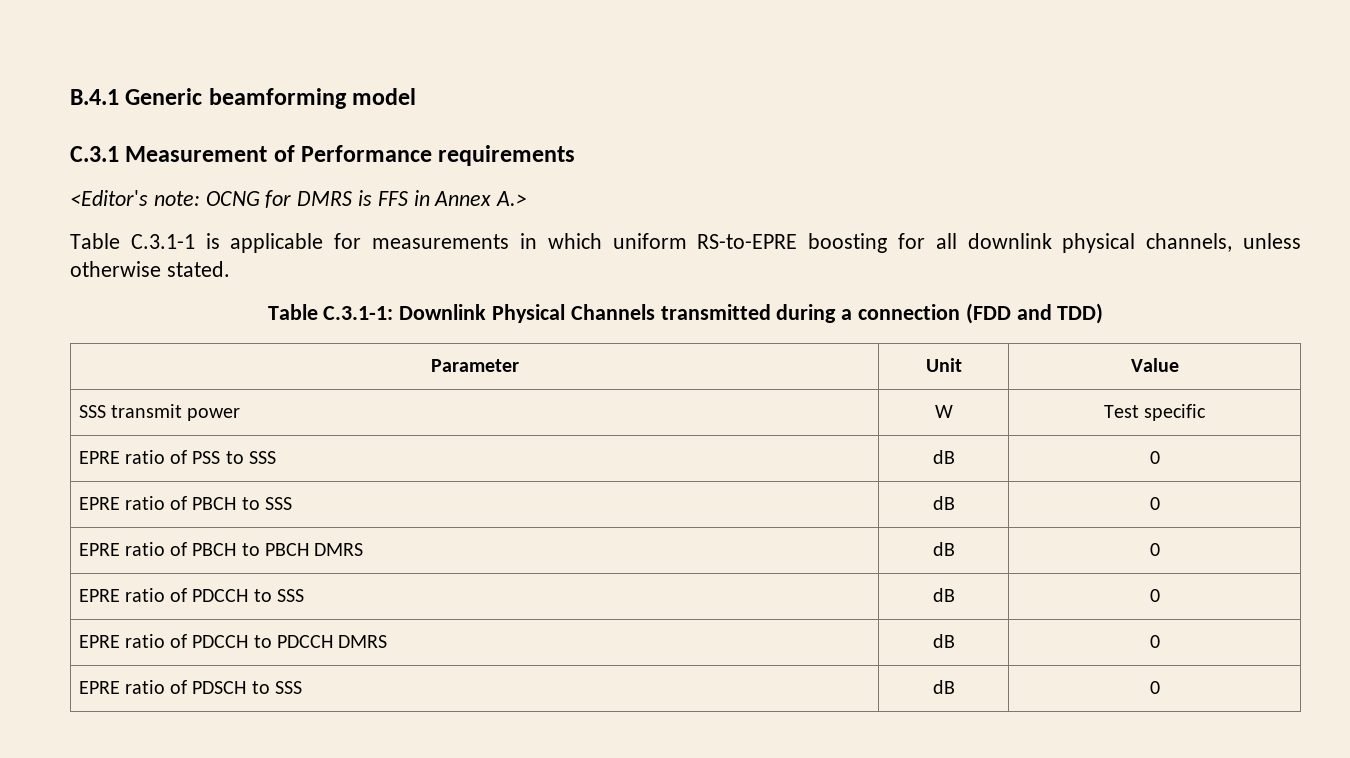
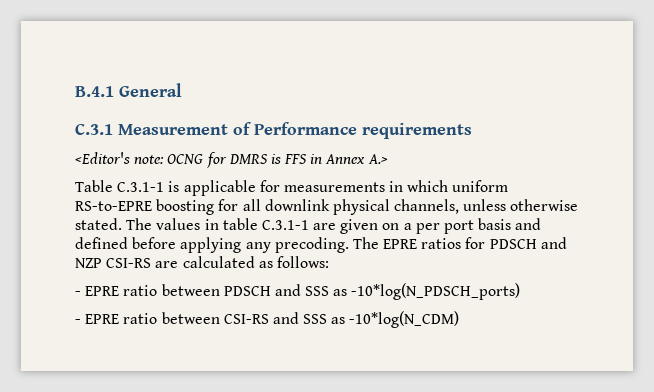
[125,88,417,109] Generic beamforming model -> [119,83,182,97] General
[267,303,1104,324] [430,359,519,372] [925,358,962,372] [1130,358,1179,372] [78,404,241,421] [934,405,953,418] [1103,404,1207,421] [78,450,276,464] [932,450,955,464] [1149,451,1160,464] [78,496,292,510] [932,496,955,510] [1149,497,1160,510] [78,542,364,556] [932,542,955,556] [1149,543,1160,556] [78,588,304,602] [932,588,955,602] [1149,589,1160,602] [78,634,388,648] [932,634,955,648] [1149,635,1160,648] [78,680,302,694] [932,680,955,694] [1149,681,1160,694] // Table C.3.1-1: Downlink Physical Channels transmitted during a connection (FDD and TDD) // Parameter | Unit | Value // SSS transmit power | W | Test specific // EPRE ratio of PSS to SSS | dB | 0 // EPRE ratio of PBCH to SSS | dB | 0 // EPRE ratio of PBCH to PBCH DMRS | dB | 0 // EPRE ratio of PDCCH to SSS | dB | 0 // EPRE ratio of PDCCH to PDCCH DMRS | dB | 0 // EPRE ratio of PDSCH to SSS | dB | 0 -> [126,218,542,234] [75,237,567,253] [75,256,329,268] [75,283,521,300] [75,311,460,328] The values in table C.3.1-1 are given on a per port basis and defined before applying any precoding. The EPRE ratios for PDSCH and NZP CSI-RS are calculated as follows: // - EPRE ratio between PDSCH and SSS as -10*log(N_PDSCH_ports) // - EPRE ratio between CSI-RS and SSS as -10*log(N_CDM)

